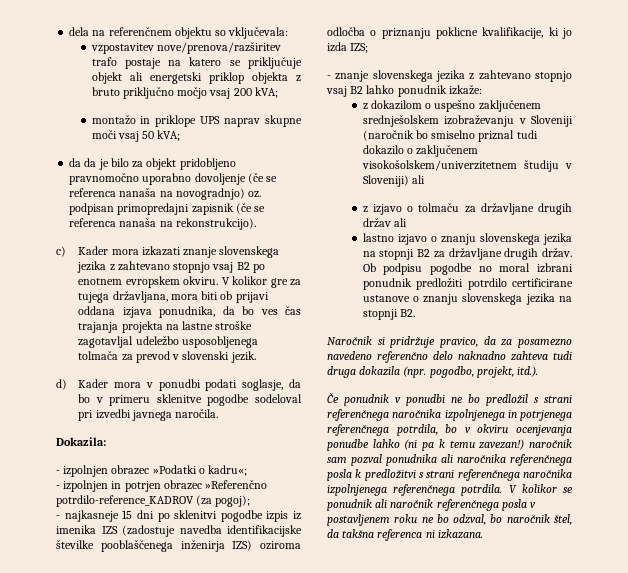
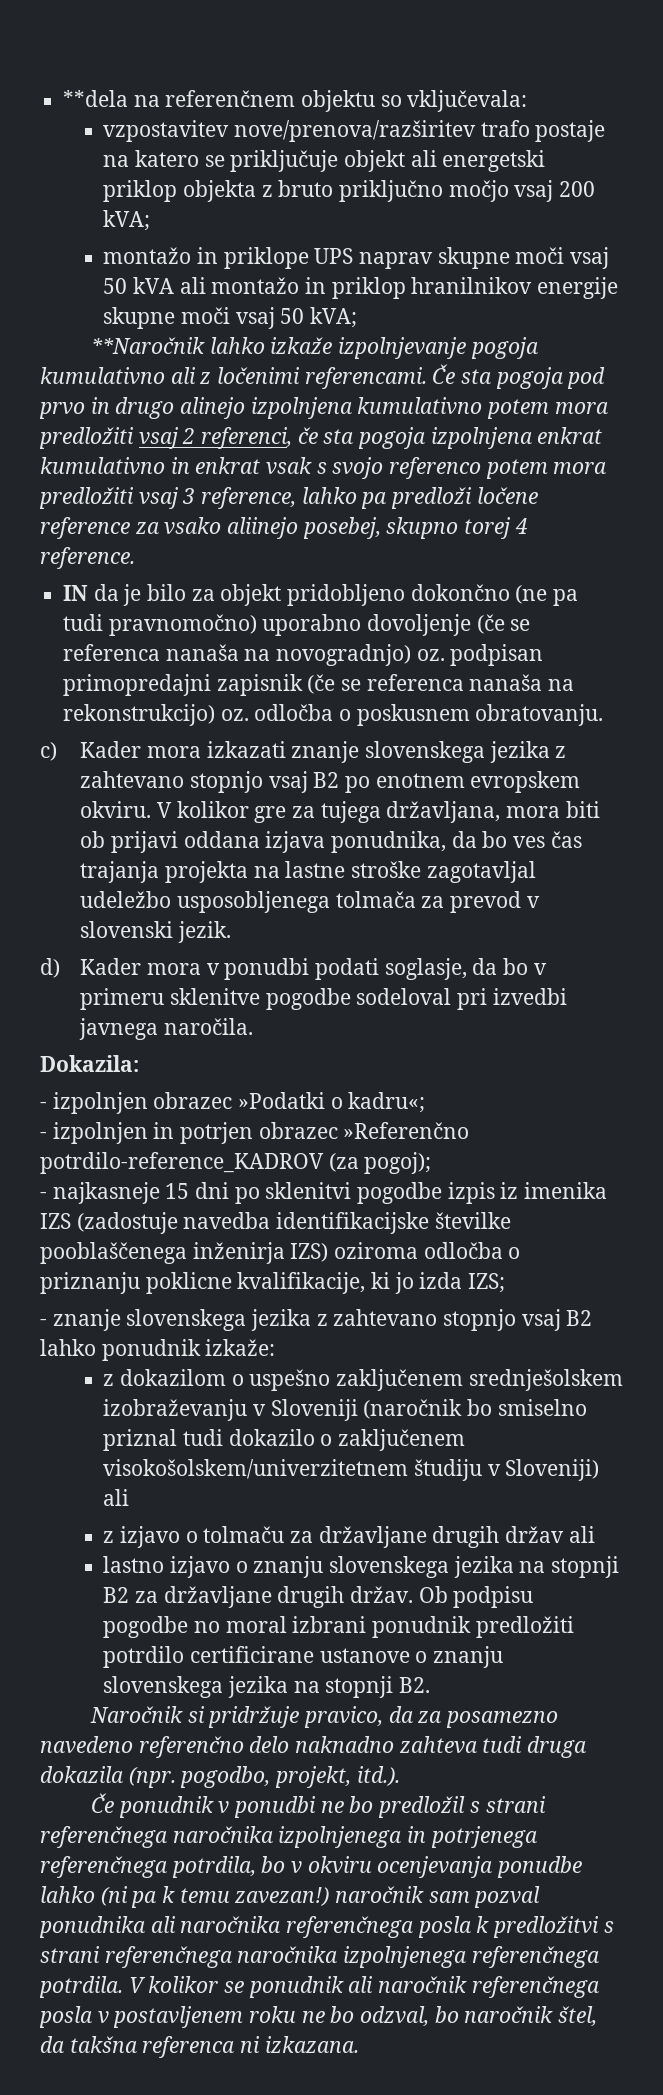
[69,27,90,36] dela -> [63,90,129,107] **dela
[157,130,181,141] [69,158,82,167] kVA; // da -> [133,277,619,299] [103,307,358,329] [91,337,539,359] [40,364,606,389] [39,397,609,419] [39,427,603,449] [40,457,608,479] [39,487,538,509] [40,517,528,539] [40,547,135,569] [63,585,89,601] kVA ali montažo in priklop hranilnikov energije skupne moči vsaj 50 kVA; // **Naročnik lahko izkaže izpolnjevanje pogoja kumulativno ali z ločenimi referencami. Če sta pogoja pod prvo in drugo alinejo izpolnjena kumulativno potem mora predložiti vsaj 2 referenci, če sta pogoja izpolnjena enkrat kumulativno in enkrat vsak s svojo referenco potem mora predložiti vsaj 3 reference, lahko pa predloži ločene reference za vsako aliinejo posebej, skupno torej 4 reference. // IN
[69,173,140,185] pravnomočno -> [410,584,579,606] [63,614,257,636] dokončno (ne pa tudi pravnomočno)
[175,218,256,230] rekonstrukcijo). -> [63,704,604,726] rekonstrukcijo) oz. odločba o poskusnem obratovanju.

